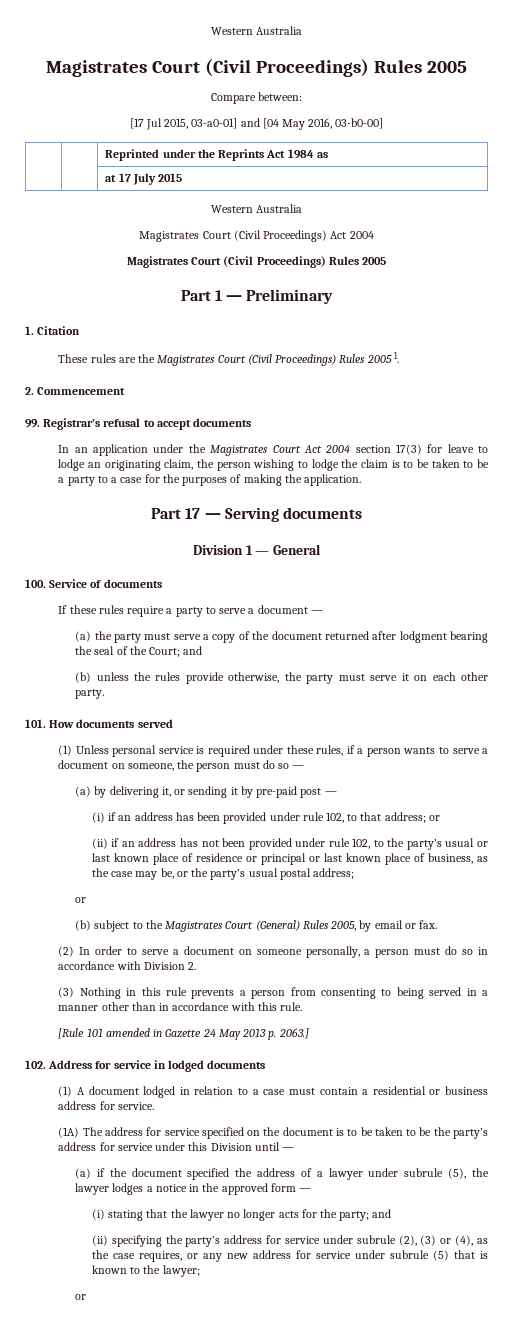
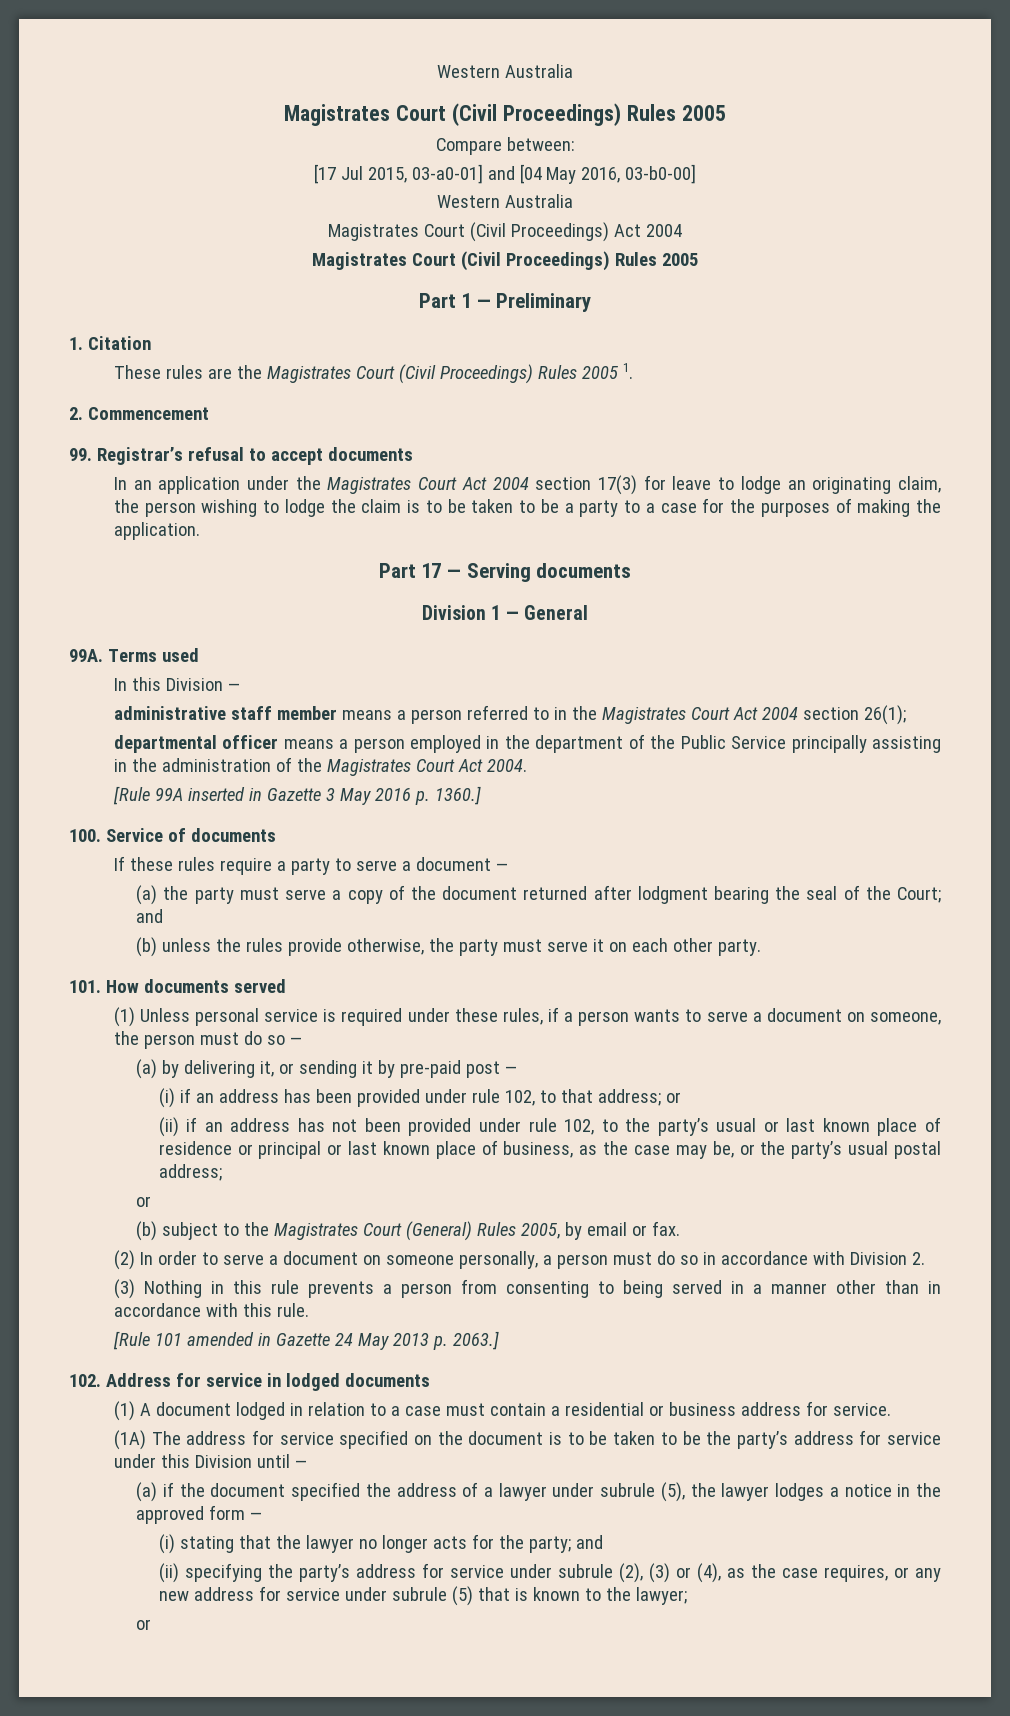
[105,149,328,161] [105,173,183,185] // | | Reprinted under the Reprints Act 1984 as // | | at 17 July 2015 -> (697, 174) none
(322, 549) none -> [69,648,199,662] [113,677,240,691] [113,705,906,725] [113,734,942,753] [113,757,527,776] [112,786,481,805] // 99A. Terms used // In this Division — // administrative staff member means a person referred to in the Magistrates Court Act 2004 section 26(1); // departmental officer means a person employed in the department of the Public Service principally assisting in the administration of the Magistrates Court Act 2004. // [Rule 99A inserted in Gazette 3 May 2016 p. 1360.]

